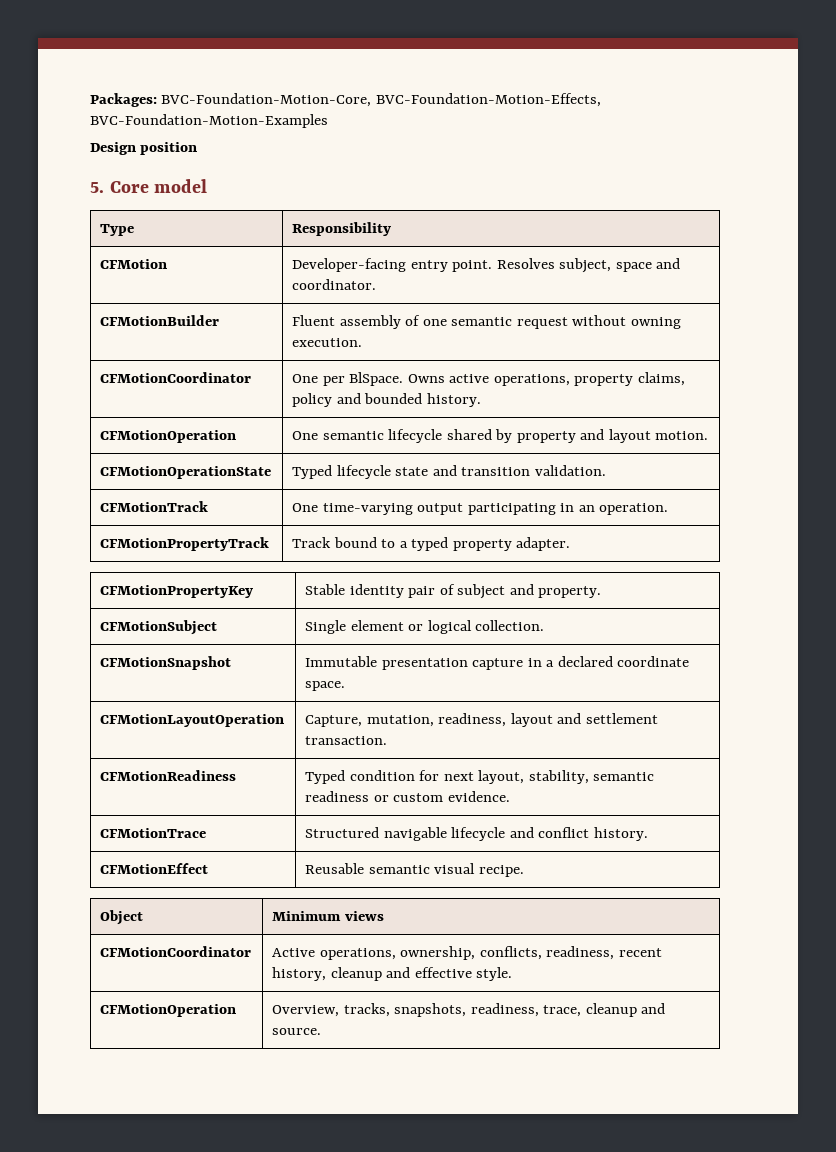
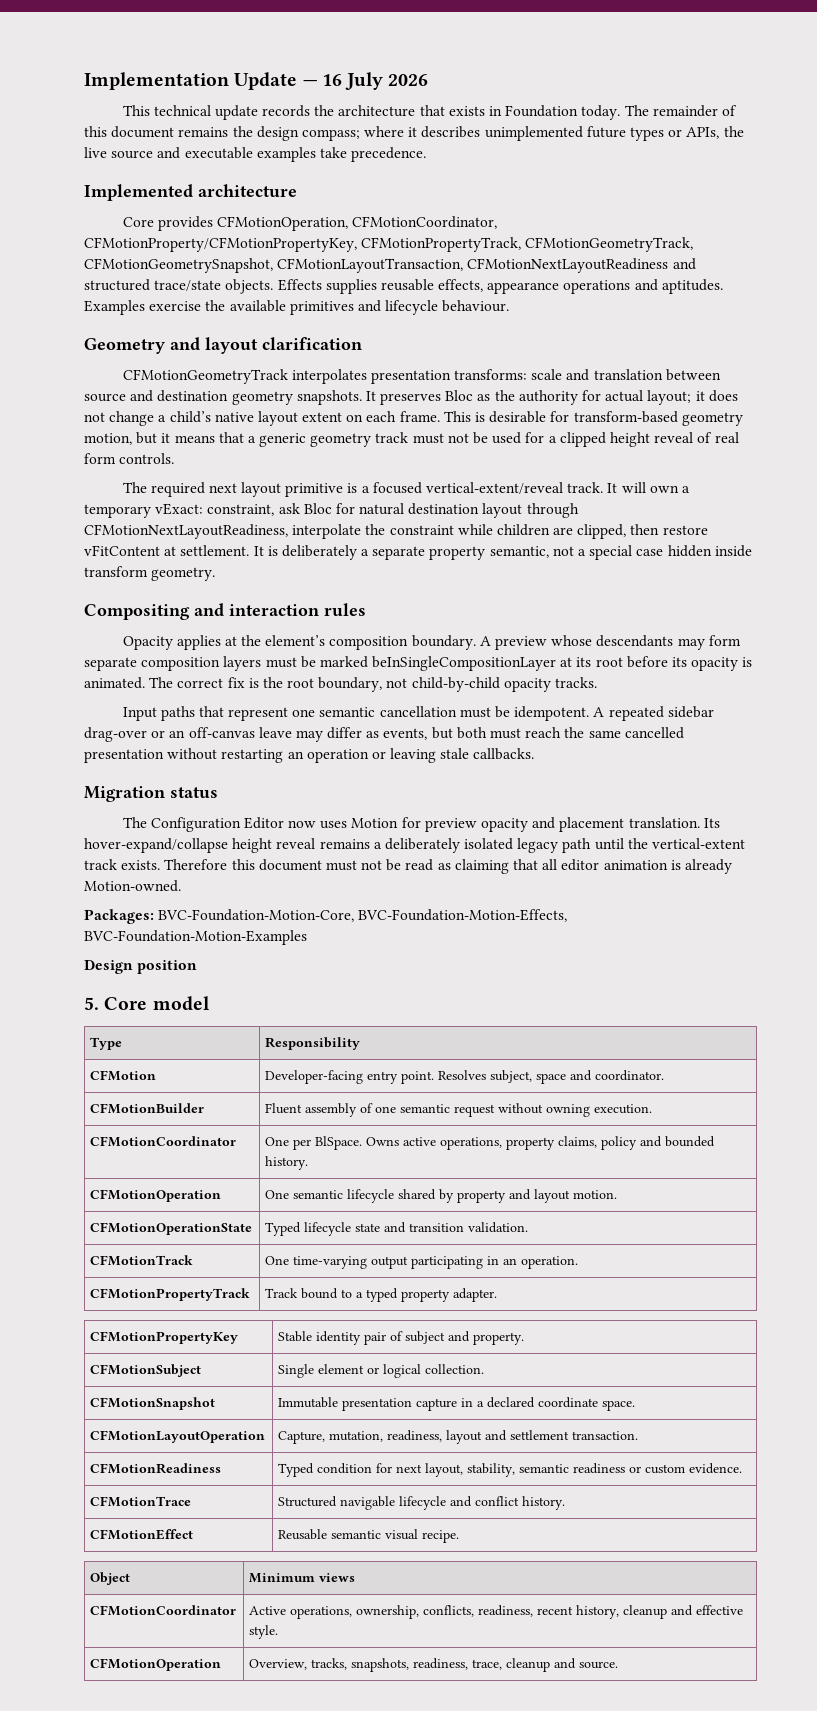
(90, 100) none -> [84,72,429,90] [122,105,737,120] [84,126,744,141] [84,147,427,162] [84,184,297,201] [122,216,498,231] [84,237,694,252] [84,258,696,273] [84,279,723,294] [84,300,510,315] [84,337,362,354] [122,369,721,384] [84,390,738,405] [84,411,743,426] [84,432,739,447] [84,453,175,464] [122,482,690,497] [84,503,579,518] [84,524,708,539] [84,545,752,560] [84,566,216,581] [84,603,366,620] [122,635,741,650] [84,656,753,671] [84,677,598,692] [122,706,714,721] [84,727,684,742] [84,748,535,763] [84,786,218,802] [122,817,720,832] [84,838,746,853] [84,859,732,874] [84,880,181,892] Implementation Update — 16 July 2026 // This technical update records the architecture that exists in Foundation today. The remainder of this document remains the design compass; where it describes unimplemented future types or APIs, the live source and executable examples take precedence. // Implemented architecture // Core provides CFMotionOperation, CFMotionCoordinator, CFMotionProperty/CFMotionPropertyKey, CFMotionPropertyTrack, CFMotionGeometryTrack, CFMotionGeometrySnapshot, CFMotionLayoutTransaction, CFMotionNextLayoutReadiness and structured trace/state objects. Effects supplies reusable effects, appearance operations and aptitudes. Examples exercise the available primitives and lifecycle behaviour. // Geometry and layout clarification // CFMotionGeometryTrack interpolates presentation transforms: scale and translation between source and destination geometry snapshots. It preserves Bloc as the authority for actual layout; it does not change a child’s native layout extent on each frame. This is desirable for transform-based geometry motion, but it means that a generic geometry track must not be used for a clipped height reveal of real form controls. // The required next layout primitive is a focused vertical-extent/reveal track. It will own a temporary vExact: constraint, ask Bloc for natural destination layout through CFMotionNextLayoutReadiness, interpolate the constraint while children are clipped, then restore vFitContent at settlement. It is deliberately a separate property semantic, not a special case hidden inside transform geometry. // Compositing and interaction rules // Opacity applies at the element’s composition boundary. A preview whose descendants may form separate composition layers must be marked beInSingleCompositionLayer at its root before its opacity is animated. The correct fix is the root boundary, not child-by-child opacity tracks. // Input paths that represent one semantic cancellation must be idempotent. A repeated sidebar drag-over or an off-canvas leave may differ as events, but both must reach the same cancelled presentation without restarting an operation or leaving stale callbacks. // Migration status // The Configuration Editor now uses Motion for preview opacity and placement translation. Its hover-expand/collapse height reveal remains a deliberately isolated legacy path until the vertical-extent track exists. Therefore this document must not be read as claiming that all editor animation is already Motion-owned. //

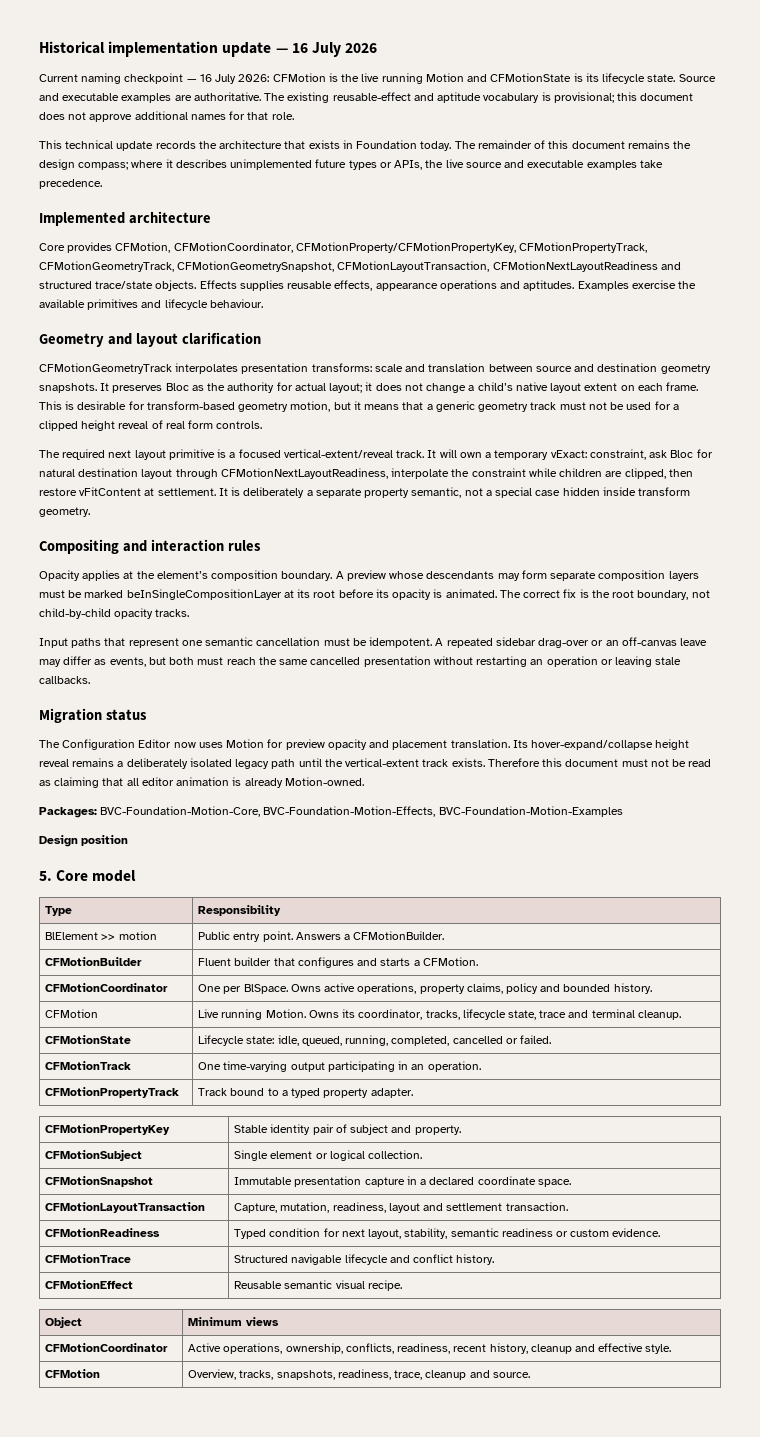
[84,72,298,90] Implementation Update -> [39,41,272,57] Historical implementation update
(429, 80) none -> [39,73,716,84] [39,92,694,103] [39,111,294,122] // Current naming checkpoint — 16 July 2026: CFMotion is the live running Motion and CFMotionState is its lifecycle state. Source and executable examples are authoritative. The existing reusable-effect and aptitude vocabulary is provisional; this document does not approve additional names for that role.
[216,216,348,231] CFMotionOperation, -> [115,242,171,253] CFMotion,
[90,1070,157,1081] [265,1070,665,1084] [90,1103,205,1114] [265,1103,653,1117] CFMotion | Developer-facing entry point. Resolves subject, space and coordinator. // CFMotionBuilder | Fluent assembly of one semantic request without owning execution. -> [45,931,157,940] [198,931,445,942] [45,957,143,966] [198,957,478,968] BlElement >> motion | Public entry point. Answers a CFMotionBuilder. // CFMotionBuilder | Fluent builder that configures and starts a CFMotion.
[90,1189,222,1202] [265,1189,618,1203] [90,1222,253,1235] [265,1222,529,1236] CFMotionOperation | One semantic lifecycle shared by property and layout motion. // CFMotionOperationState | Typed lifecycle state and transition validation. -> [45,1009,99,1018] [198,1009,681,1020] [45,1035,132,1044] [198,1035,551,1046] CFMotion | Live running Motion. Owns its coordinator, tracks, lifecycle state, trace and terminal cleanup. // CFMotionState | Lifecycle state: idle, queued, running, completed, cancelled or failed.
[90,1430,266,1443] CFMotionLayoutOperation -> [45,1202,206,1213] CFMotionLayoutTransaction
[90,1658,222,1671] CFMotionOperation -> [45,1369,101,1378] CFMotion

